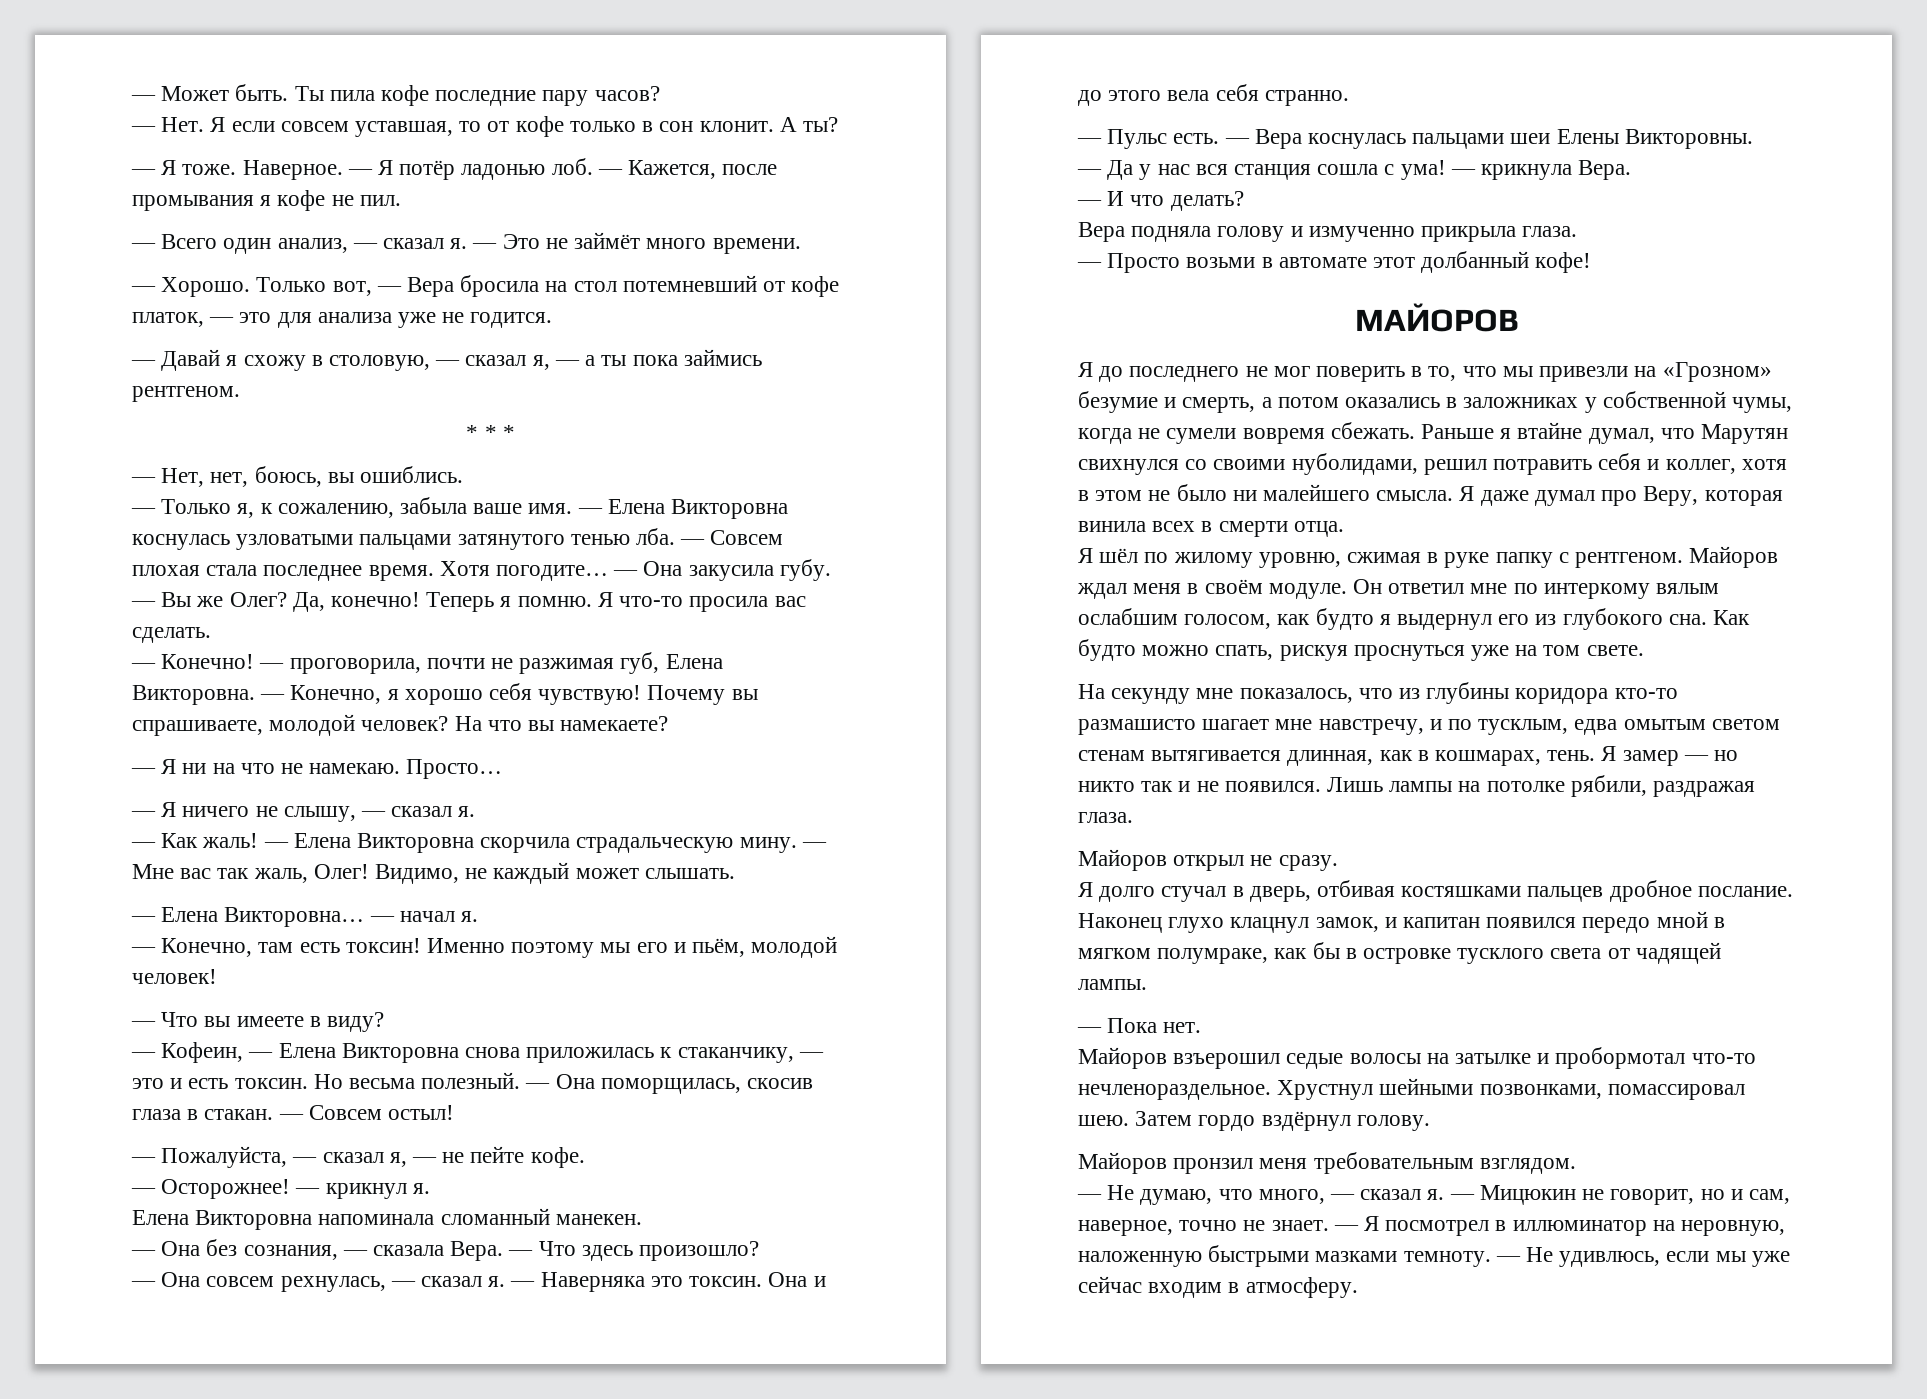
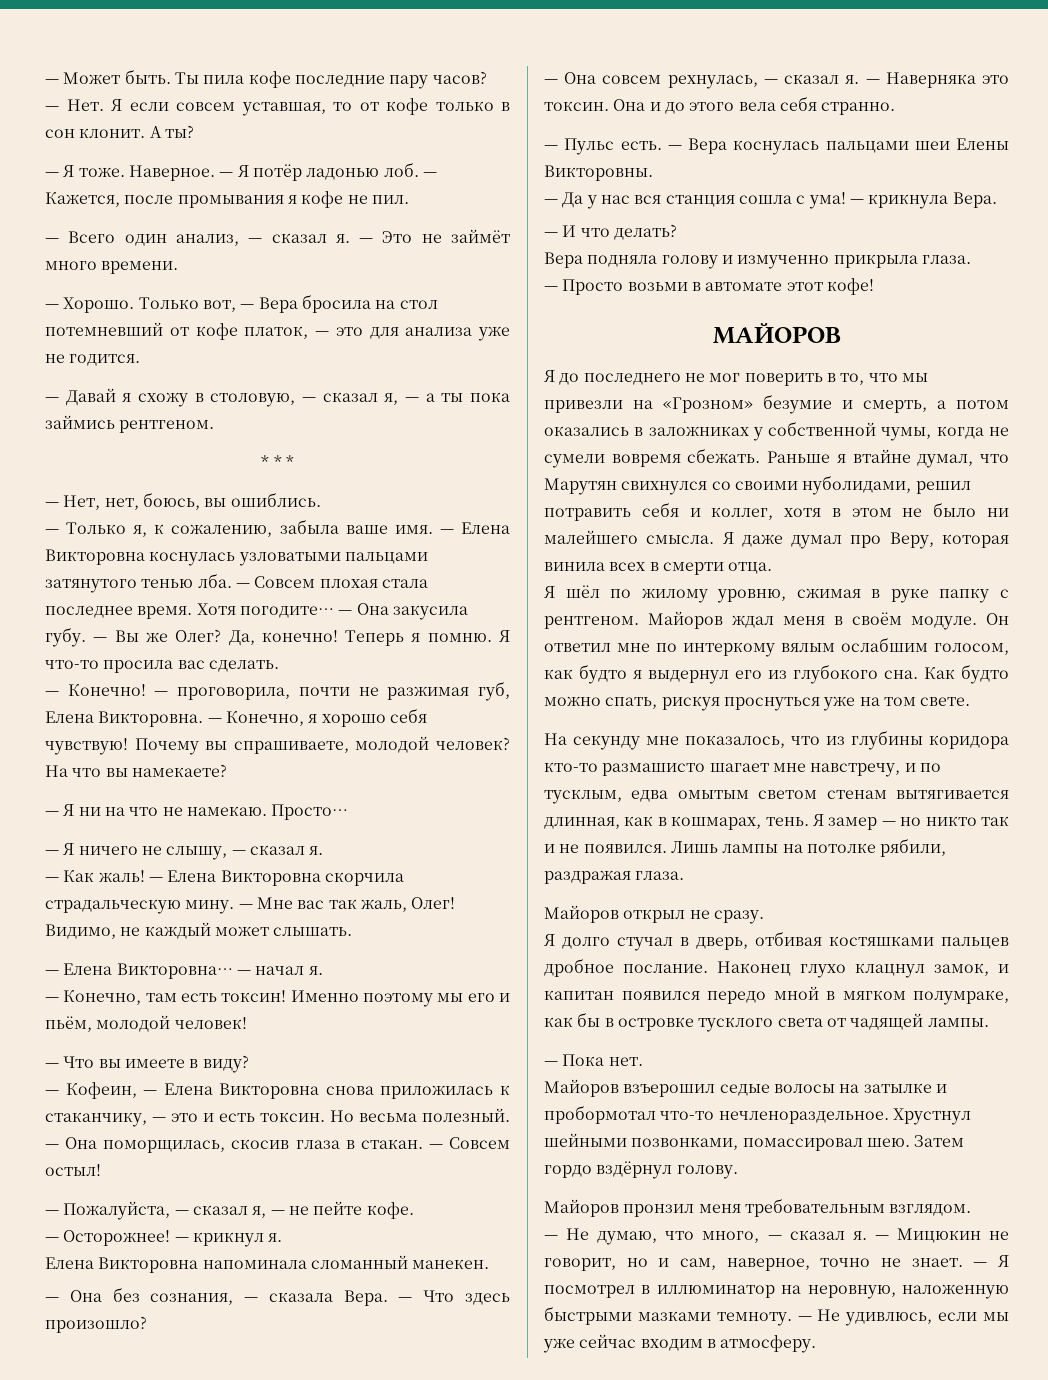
[1421,251,1530,273] долбанный -> (823, 286) none

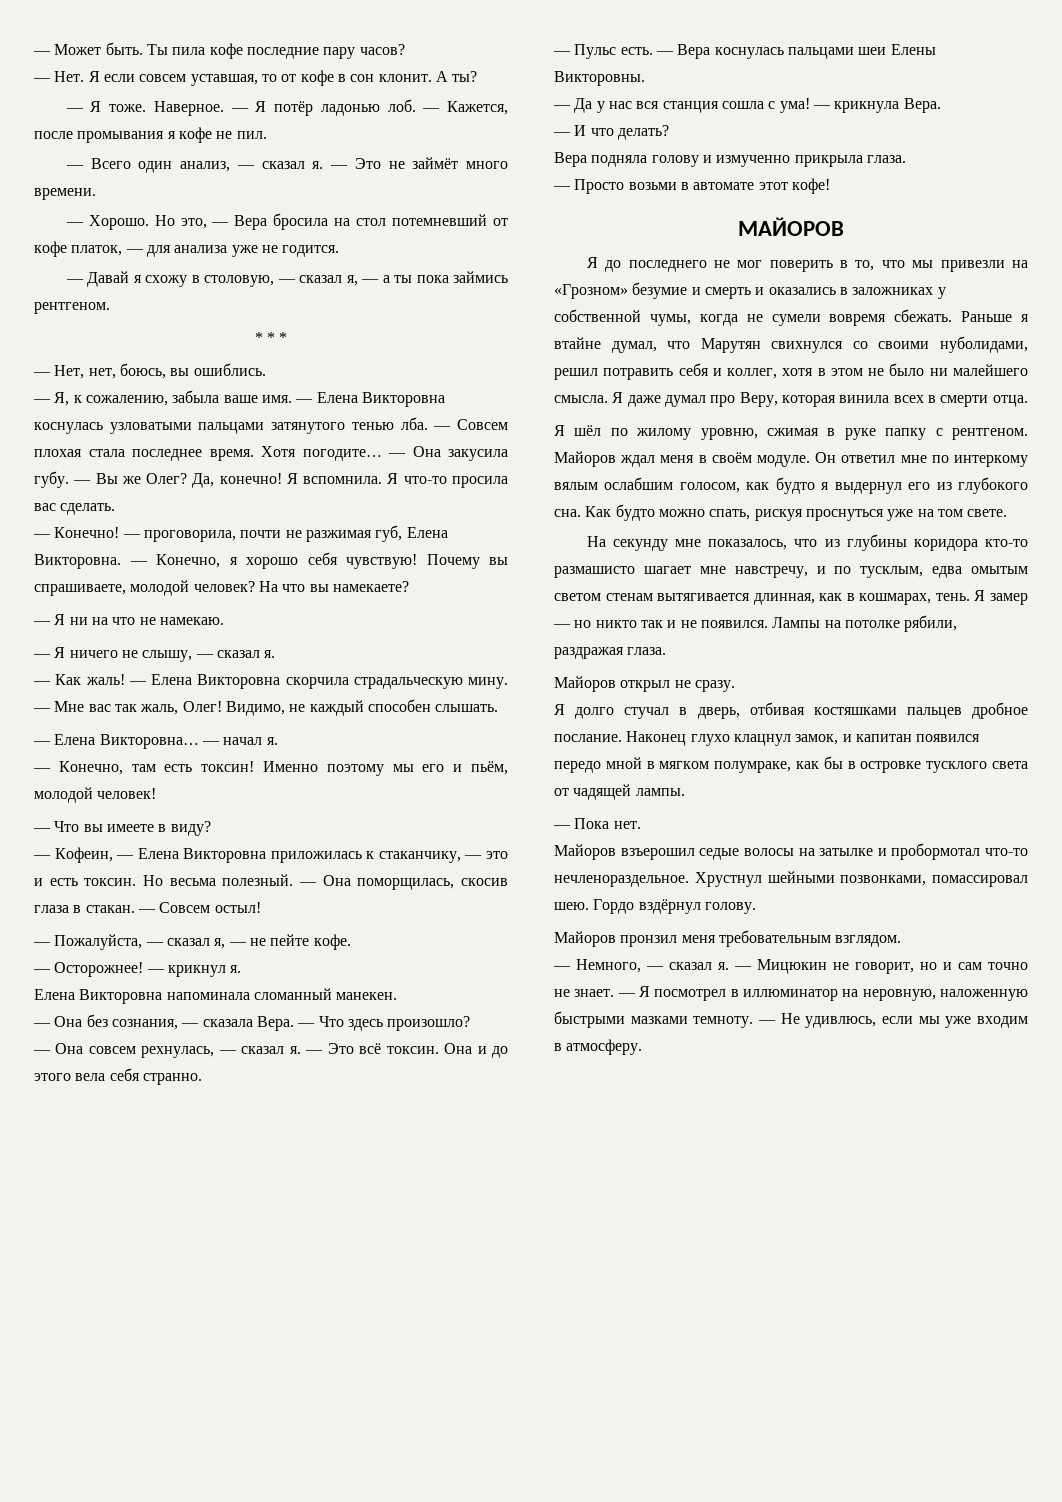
[435,101,494,111] только -> (334, 78) none
[138,297,236,312] Только вот, -> [154,215,207,229] Но это,
[335,327,363,336] это -> (144, 251) none
[66,522,148,537] Только я, -> [54,392,70,406] Я,
[345,630,492,646] Теперь я помню. -> [286,473,383,484] Я вспомнила.
[271,804,349,820] Просто… -> (224, 621) none
[214,926,269,936] может -> [367,699,431,712] способен
[325,1086,374,1095] снова -> (267, 855) none
[885,72,1009,88] Наверняка это -> [327,1043,382,1054] Это всё
[863,400,1009,413] смерть, а потом -> [704,287,765,299] смерть и
[670,841,779,853] Лишь лампы -> [772,617,821,628] Лампы
[914,1135,965,1147] [544,1165,592,1178] Затем гордо -> [593,899,635,914] Гордо
[566,1228,760,1245] Не думаю, что много, -> [576,959,641,973] Немного,
[680,1258,810,1271] сам, наверное, -> [958,962,982,970] сам
[579,1334,637,1348] сейчас -> (972, 1022) none

